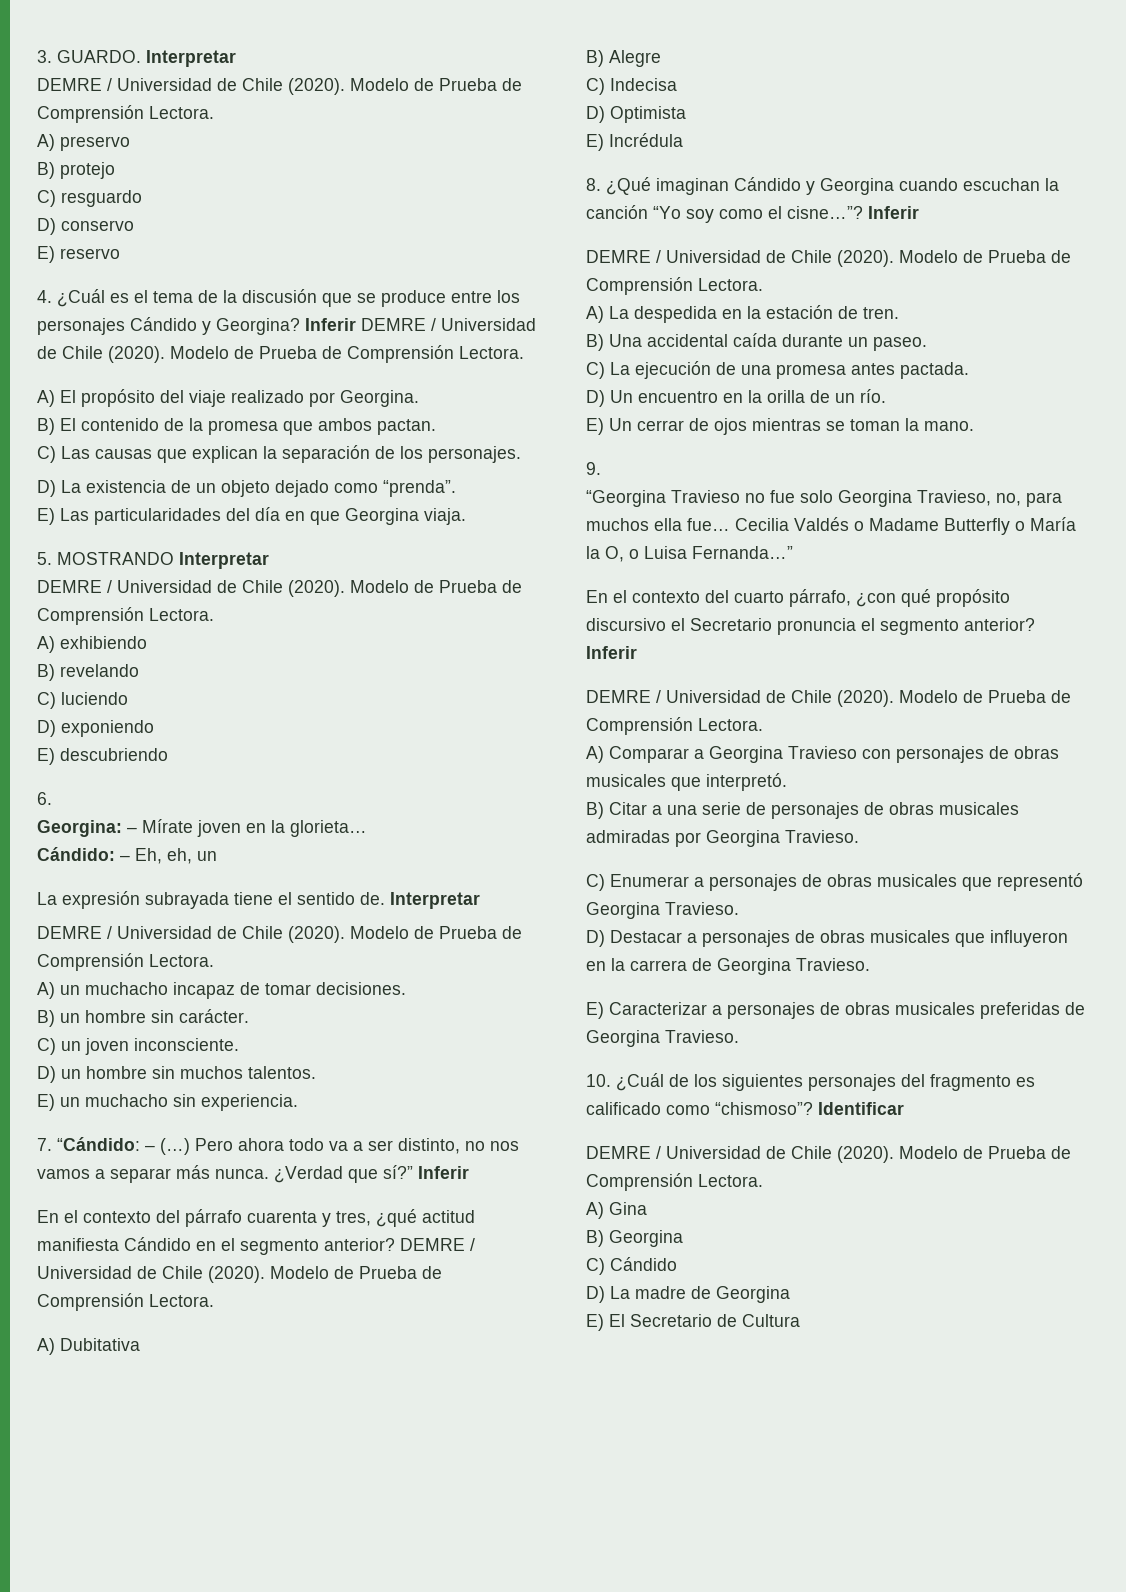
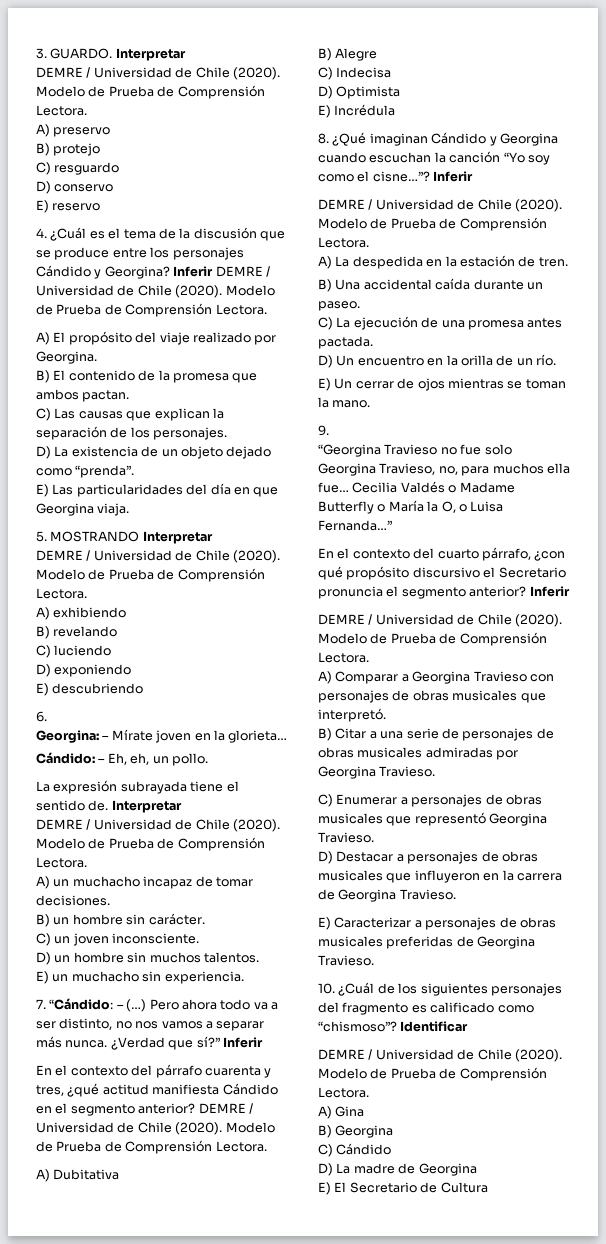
(217, 856) none -> [171,753,208,766] pollo.

